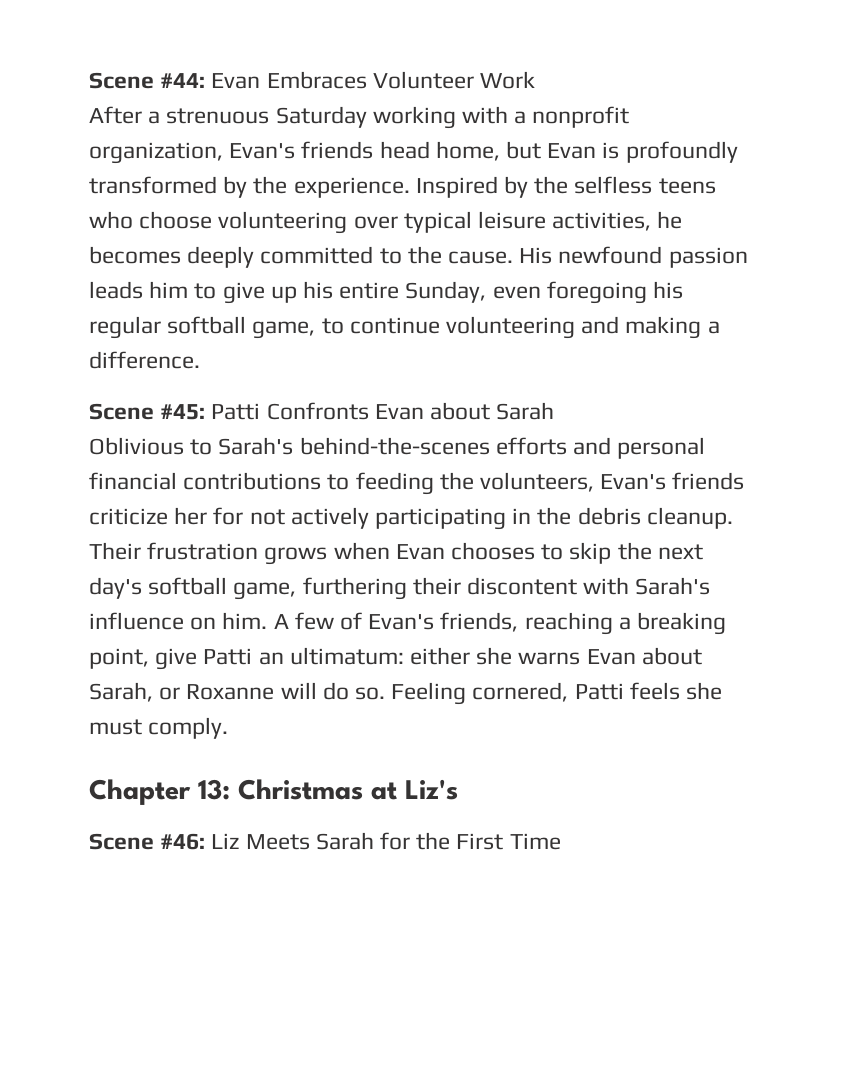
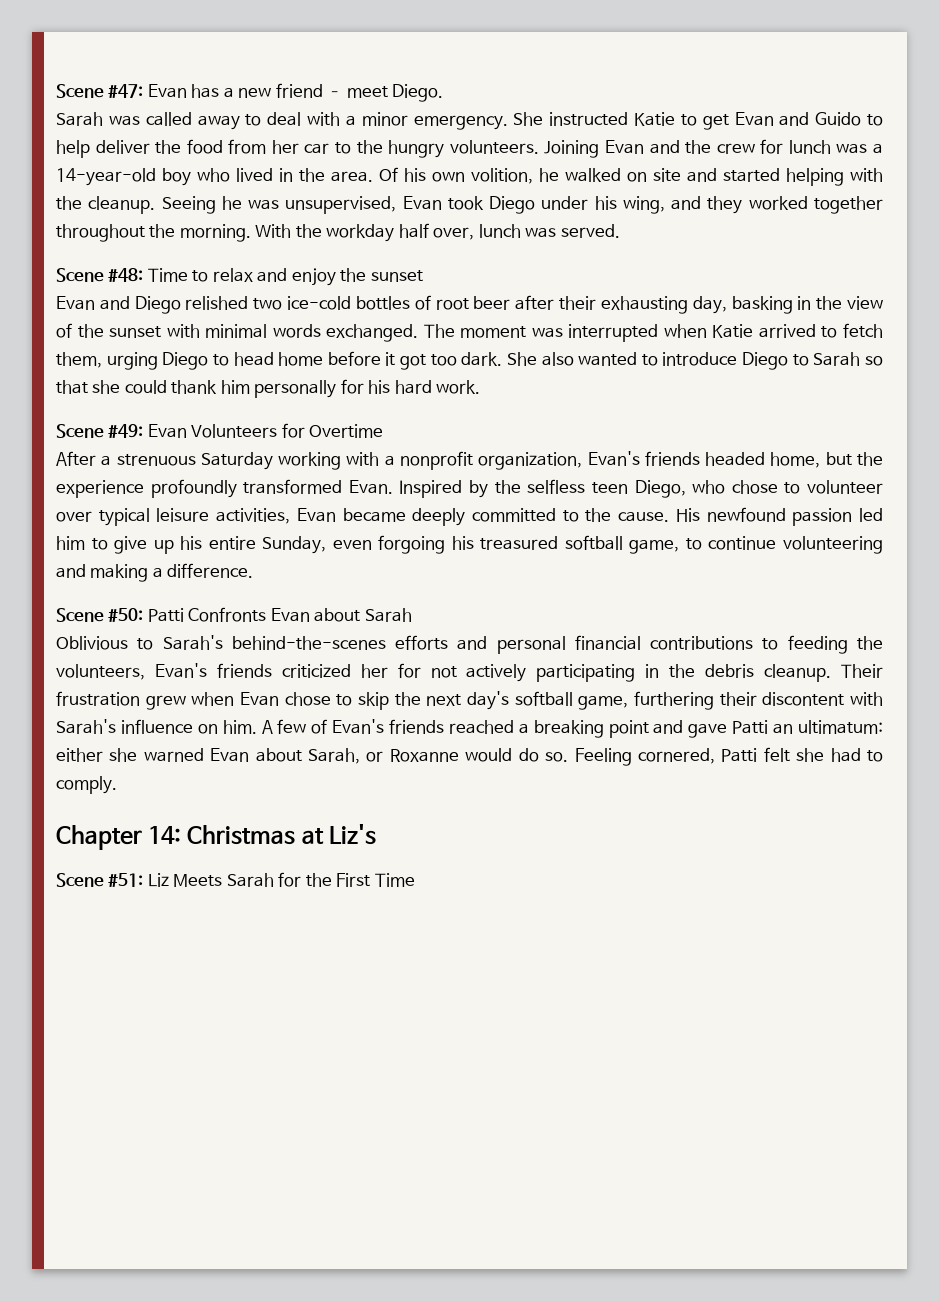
[89,71,536,89] Scene #44: Evan Embraces Volunteer Work -> [56,83,444,102] [56,112,884,130] [56,139,883,158] [56,167,883,186] [56,196,884,214] [56,223,620,242] [56,268,423,286] [56,295,883,314] [56,323,883,342] [56,351,884,370] [56,379,481,398] [56,423,384,438] Scene #47: Evan has a new friend – meet Diego. // Sarah was called away to deal with a minor emergency. She instructed Katie to get Evan and Guido to help deliver the food from her car to the hungry volunteers. Joining Evan and the crew for lunch was a 14-year-old boy who lived in the area. Of his own volition, he walked on site and started helping with the cleanup. Seeing he was unsupervised, Evan took Diego under his wing, and they worked together throughout the morning. With the workday half over, lunch was served. // Scene #48: Time to relax and enjoy the sunset // Evan and Diego relished two ice-cold bottles of root beer after their exhausting day, basking in the view of the sunset with minimal words exchanged. The moment was interrupted when Katie arrived to fetch them, urging Diego to head home before it got too dark. She also wanted to introduce Diego to Sarah so that she could thank him personally for his hard work. // Scene #49: Evan Volunteers for Overtime
[379,141,430,159] head -> [705,452,766,466] headed
[547,141,738,163] [89,176,716,198] [89,211,348,234] Evan is profoundly transformed by the experience. Inspired by the selfless teens who choose volunteering -> [857,452,884,466] [56,479,883,498] the experience profoundly transformed Evan. Inspired by the selfless teen Diego, who chose to volunteer
[657,211,683,229] [89,246,181,264] he becomes -> [296,508,406,522] Evan became
[89,281,143,299] leads -> [859,508,884,522] led
[546,281,684,304] [89,316,161,339] foregoing his regular -> [378,535,559,554] forgoing his treasured
[160,404,206,420] #45: -> [108,608,144,622] #50:
[89,508,168,525] criticize -> [281,664,351,678] criticized
[264,547,328,565] grows -> [145,695,186,710] grew
[451,542,536,560] chooses -> [284,692,331,706] chose
[440,612,727,635] [89,648,198,670] friends, reaching a breaking point, give -> [389,719,728,738] friends reached a breaking point and gave
[518,652,581,665] warns -> [143,748,204,762] warned
[280,682,317,699] will -> [465,748,513,762] would
[629,682,723,700] [89,719,142,735] feels she must -> [763,747,883,762] felt she had to
[198,779,230,800] 13: -> [148,826,182,844] 14:
[160,833,206,850] #46: -> [108,873,144,887] #51:

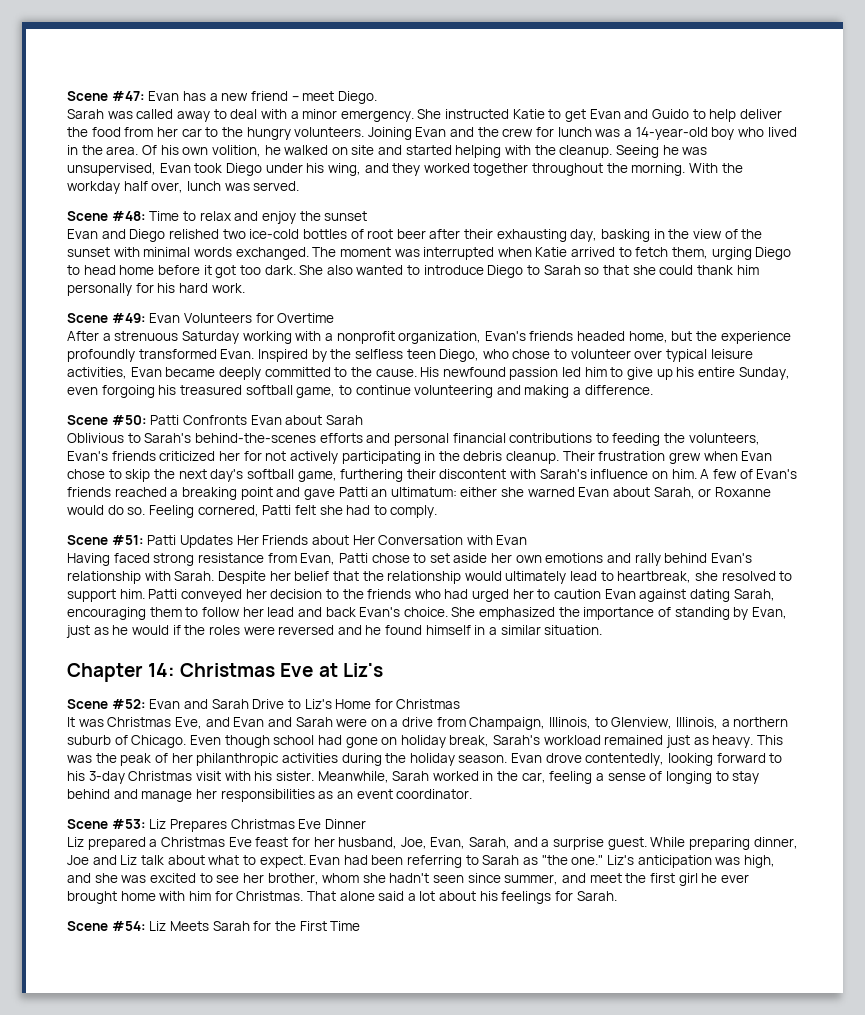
(117, 785) none -> [67,535,528,548] [67,553,752,566] [67,571,793,584] [67,589,775,602] [67,607,787,620] [66,625,603,638] // Scene #51: Patti Updates Her Friends about Her Conversation with Evan // Having faced strong resistance from Evan, Patti chose to set aside her own emotions and rally behind Evan's relationship with Sarah. Despite her belief that the relationship would ultimately lead to heartbreak, she resolved to support him. Patti conveyed her decision to the friends who had urged her to caution Evan against dating Sarah, encouraging them to follow her lead and back Evan's choice. She emphasized the importance of standing by Evan, just as he would if the roles were reversed and he found himself in a similar situation.
(296, 835) none -> [280,663,314,677] Eve
[108,873,144,887] #51: -> [111,699,461,709] [67,717,789,730] [67,735,783,748] [67,753,783,766] [67,771,760,784] [67,789,473,802] [67,819,366,832] [67,837,798,850] [67,855,775,868] [67,873,749,886] [67,891,617,904] [67,921,146,931] #52: Evan and Sarah Drive to Liz's Home for Christmas // It was Christmas Eve, and Evan and Sarah were on a drive from Champaign, Illinois, to Glenview, Illinois, a northern suburb of Chicago. Even though school had gone on holiday break, Sarah's workload remained just as heavy. This was the peak of her philanthropic activities during the holiday season. Evan drove contentedly, looking forward to his 3-day Christmas visit with his sister. Meanwhile, Sarah worked in the car, feeling a sense of longing to stay behind and manage her responsibilities as an event coordinator. // Scene #53: Liz Prepares Christmas Eve Dinner // Liz prepared a Christmas Eve feast for her husband, Joe, Evan, Sarah, and a surprise guest. While preparing dinner, Joe and Liz talk about what to expect. Evan had been referring to Sarah as "the one." Liz's anticipation was high, and she was excited to see her brother, whom she hadn't seen since summer, and meet the first girl he ever brought home with him for Christmas. That alone said a lot about his feelings for Sarah. // Scene #54:

